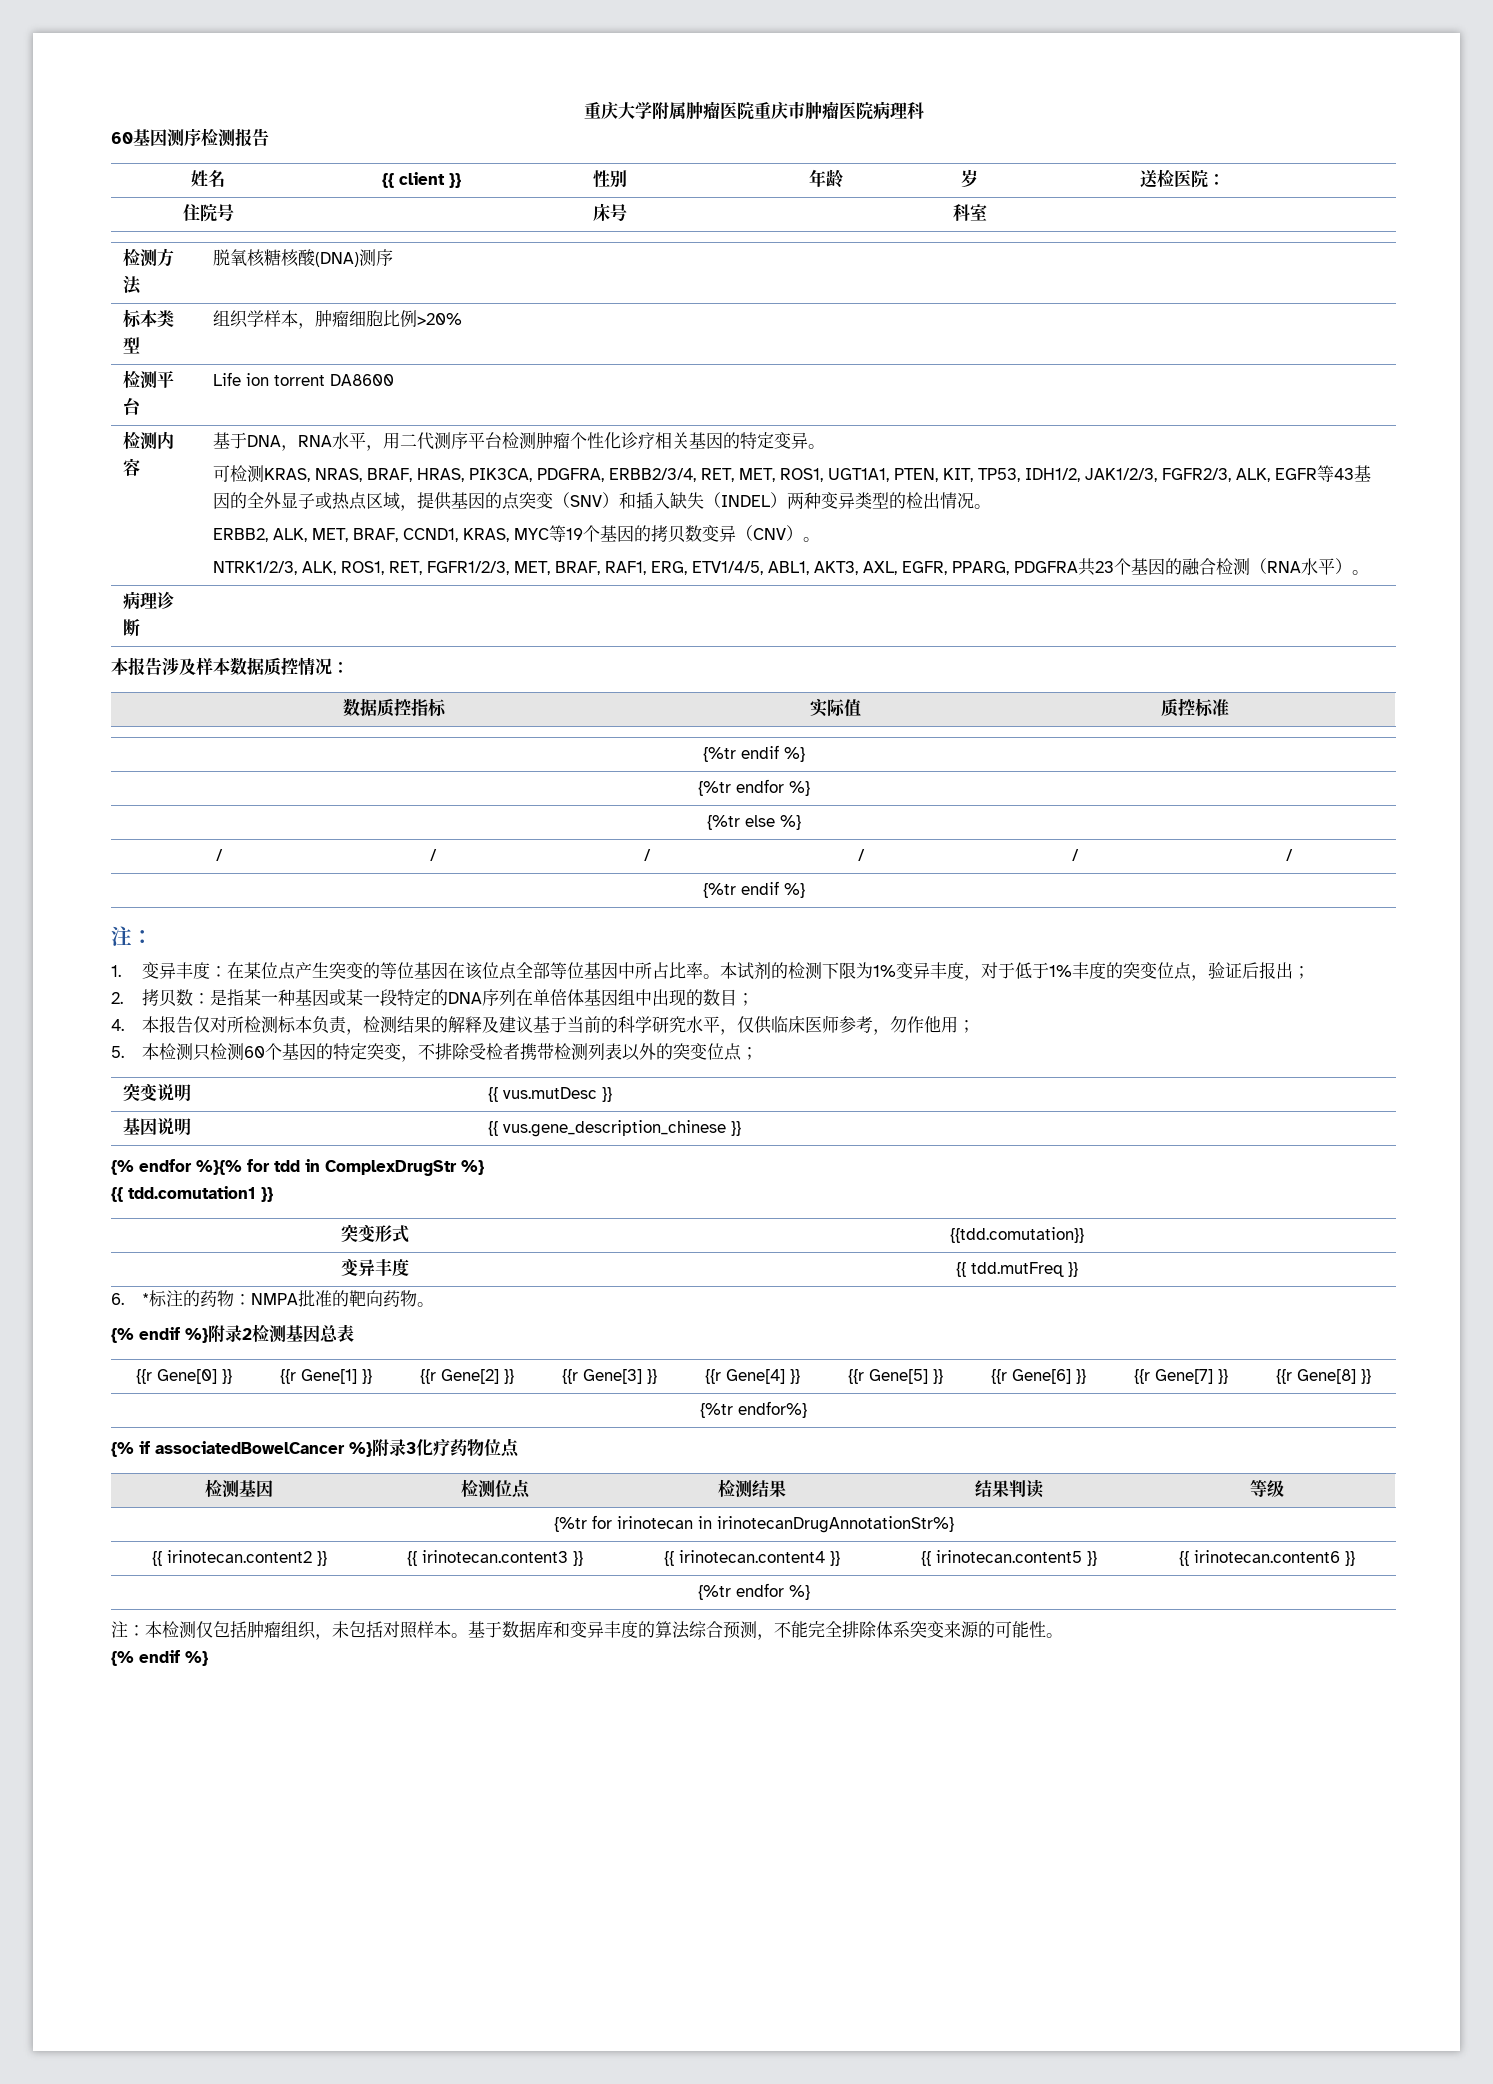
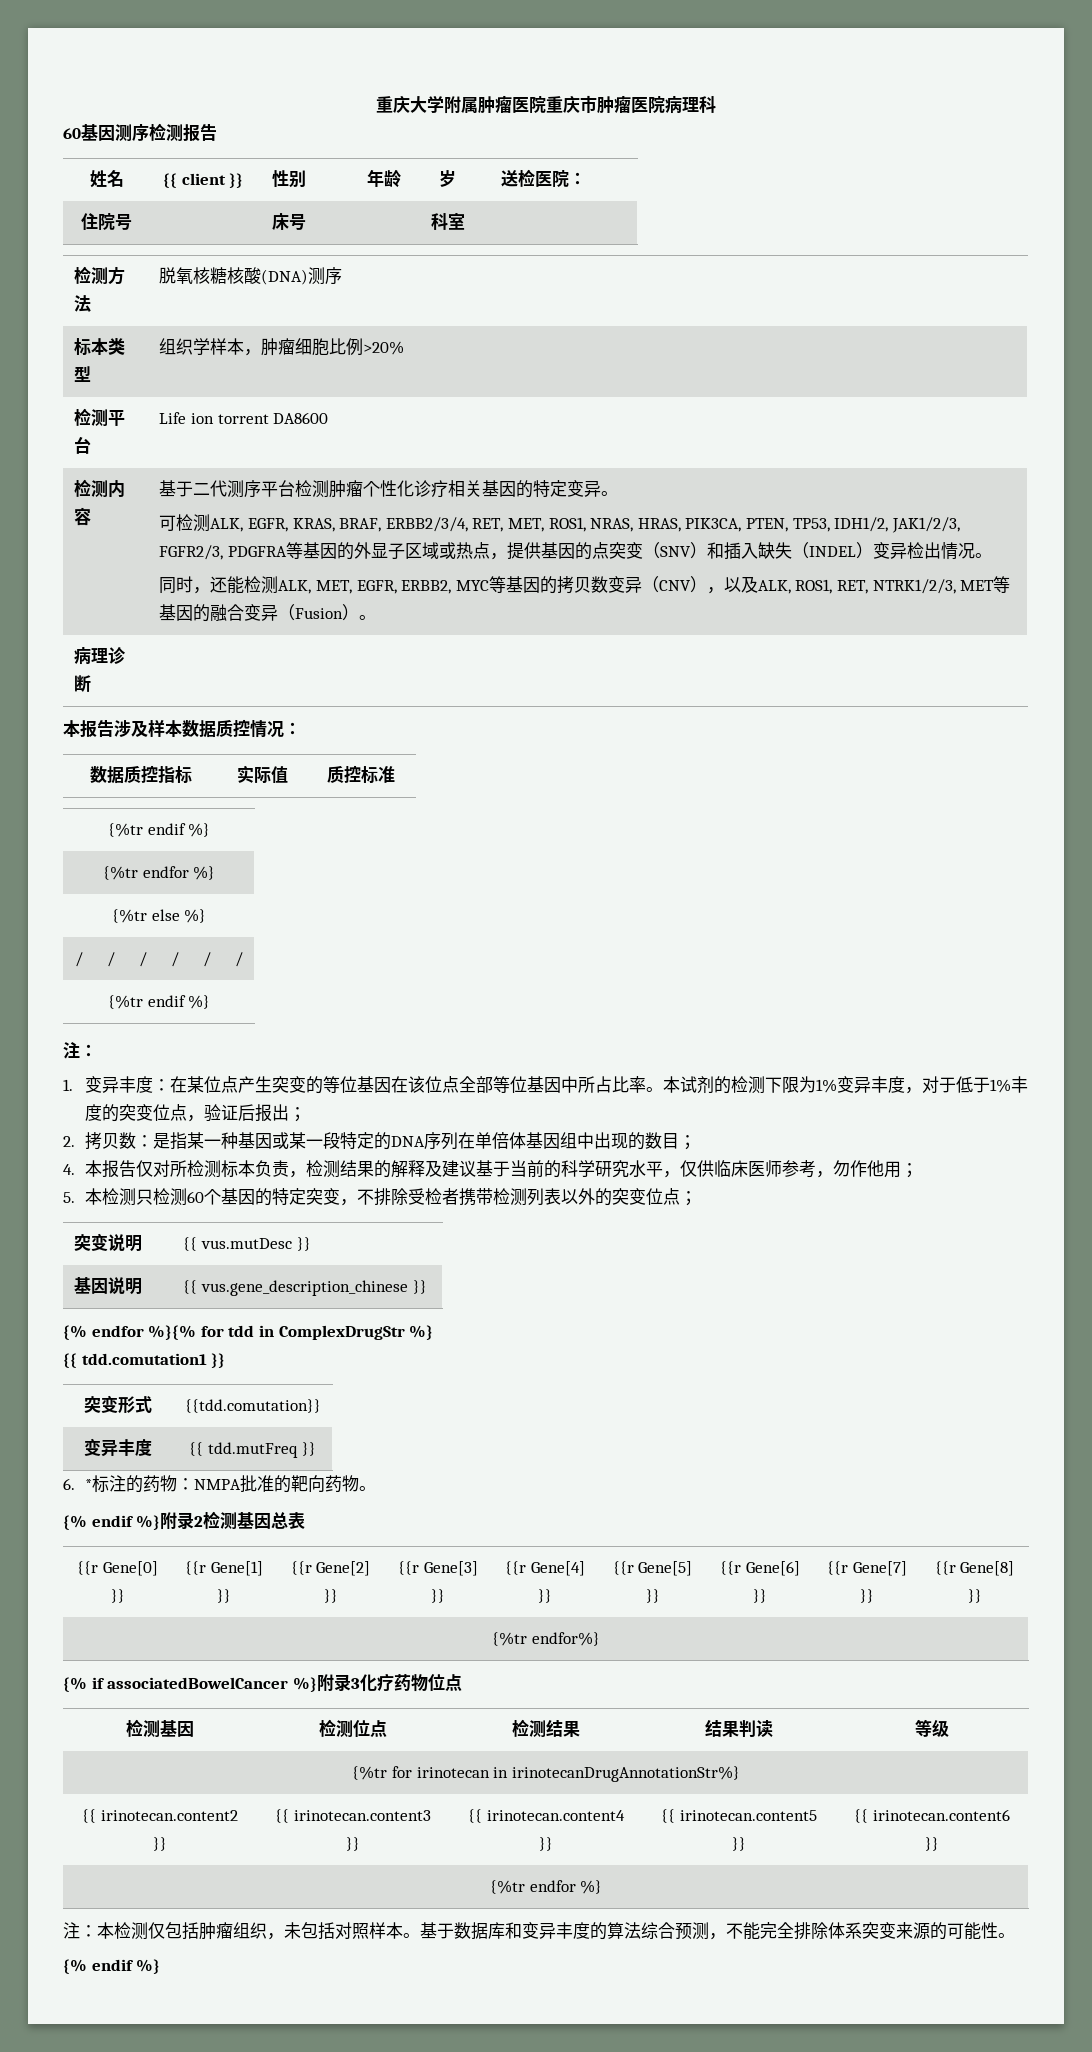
[247,432,401,451] DNA，RNA水平，用 -> (194, 489) none
[264,465,1372,482] [213,492,401,510] KRAS, NRAS, BRAF, HRAS, PIK3CA, PDGFRA, ERBB2/3/4, RET, MET, ROS1, UGT1A1, PTEN, KIT, TP53, IDH1/2, JAK1/2/3, FGFR2/3, ALK, EGFR等43基因的全外显子或热点区域 -> [210,517,960,533] [159,542,491,560] ALK, EGFR, KRAS, BRAF, ERBB2/3/4, RET, MET, ROS1, NRAS, HRAS, PIK3CA, PTEN, TP53, IDH1/2, JAK1/2/3, FGFR2/3, PDGFRA等基因的外显子区域或热点
[787,492,907,509] 两种变异类型的 -> [873,542,908,559] 变异
[213,525,601,542] ERBB2, ALK, MET, BRAF, CCND1, KRAS, MYC等19个 -> [159,576,506,594] 同时，还能检测ALK, MET, EGFR, ERBB2, MYC等
[803,537,821,542] [213,561,298,575] 。 // NTRK1/2/3, -> [706,576,758,594] ，以及
[427,558,1336,576] FGFR1/2/3, MET, BRAF, RAF1, ERG, ETV1/4/5, ABL1, AKT3, AXL, EGFR, PPARG, PDGFRA共23个基因的融合检测（RNA水平 -> [872,576,1011,594] [159,604,344,622] NTRK1/2/3, MET等基因的融合变异（Fusion

